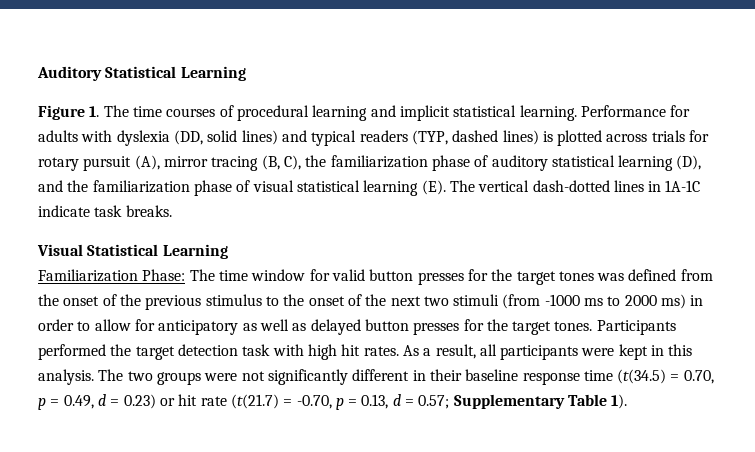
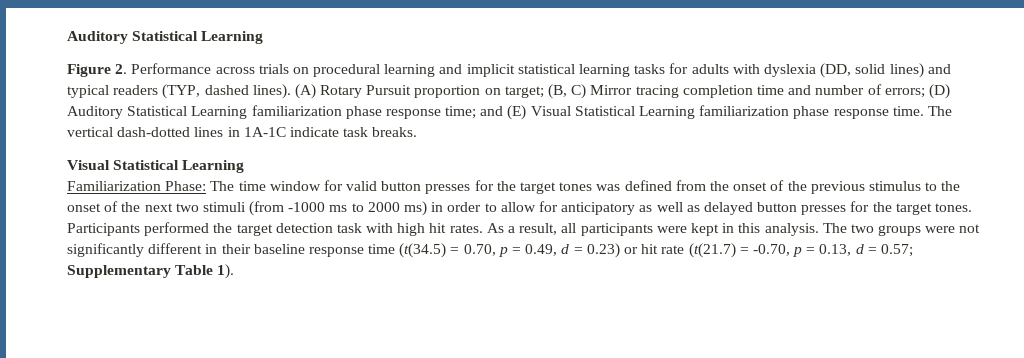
[89,105,234,117] 1. The time courses of -> [115,63,309,74] 2. Performance across trials on
[519,105,666,121] learning. Performance -> [579,64,666,77] learning tasks
[502,130,710,146] [38,155,702,171] [38,180,446,196] lines) is plotted across trials for rotary pursuit (A), mirror tracing (B, C), the familiarization phase of auditory statistical learning (D), and the familiarization phase of visual statistical learning (E). -> [252,84,950,99] [67,105,924,120] lines). (A) Rotary Pursuit proportion on target; (B, C) Mirror tracing completion time and number of errors; (D) Auditory Statistical Learning familiarization phase response time; and (E) Visual Statistical Learning familiarization phase response time.

